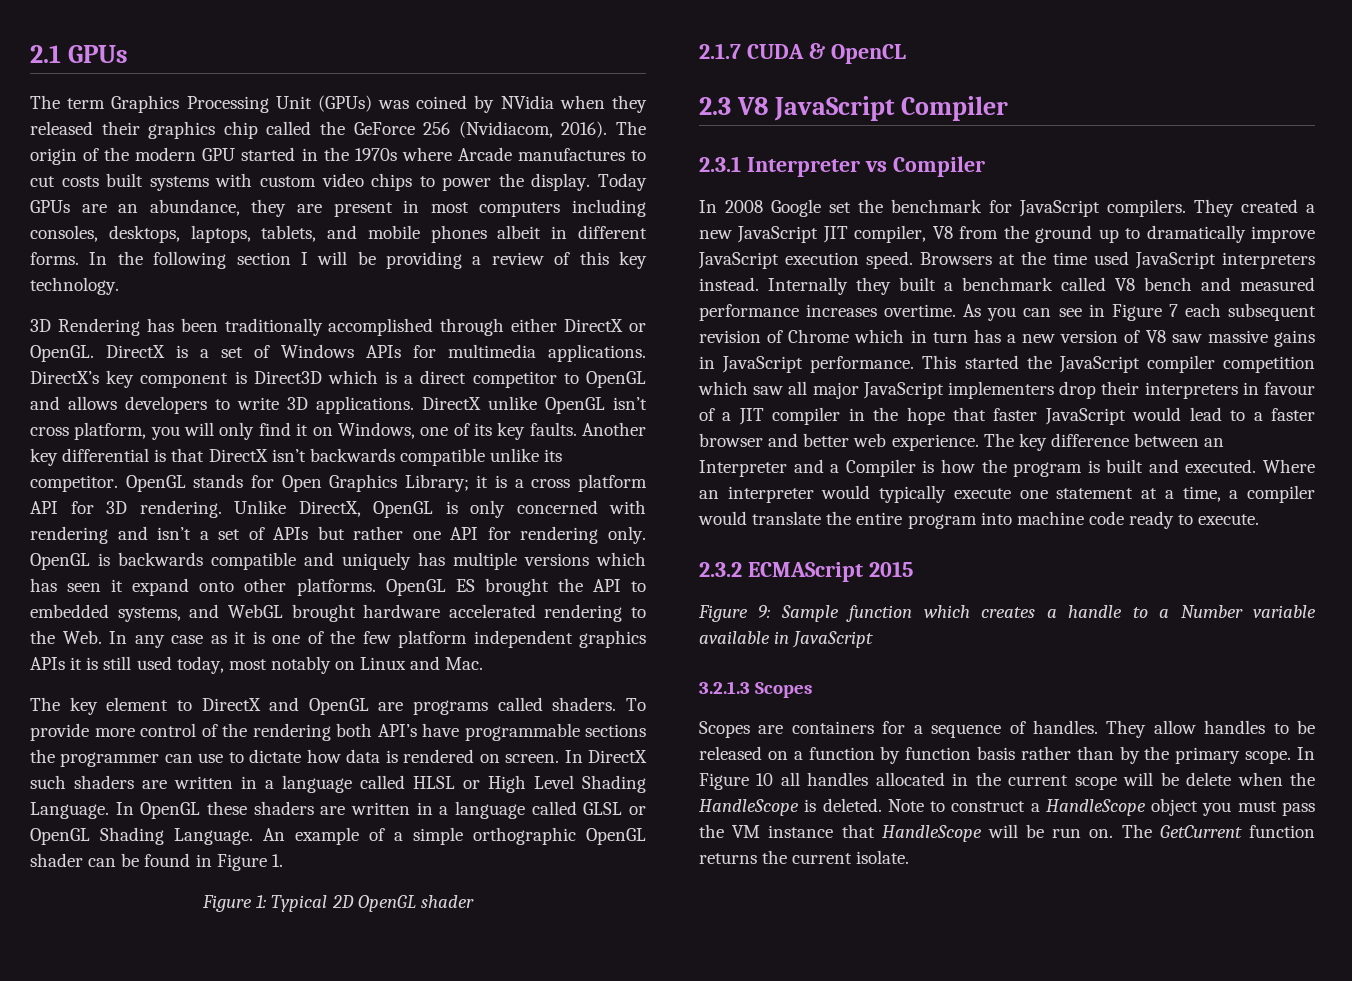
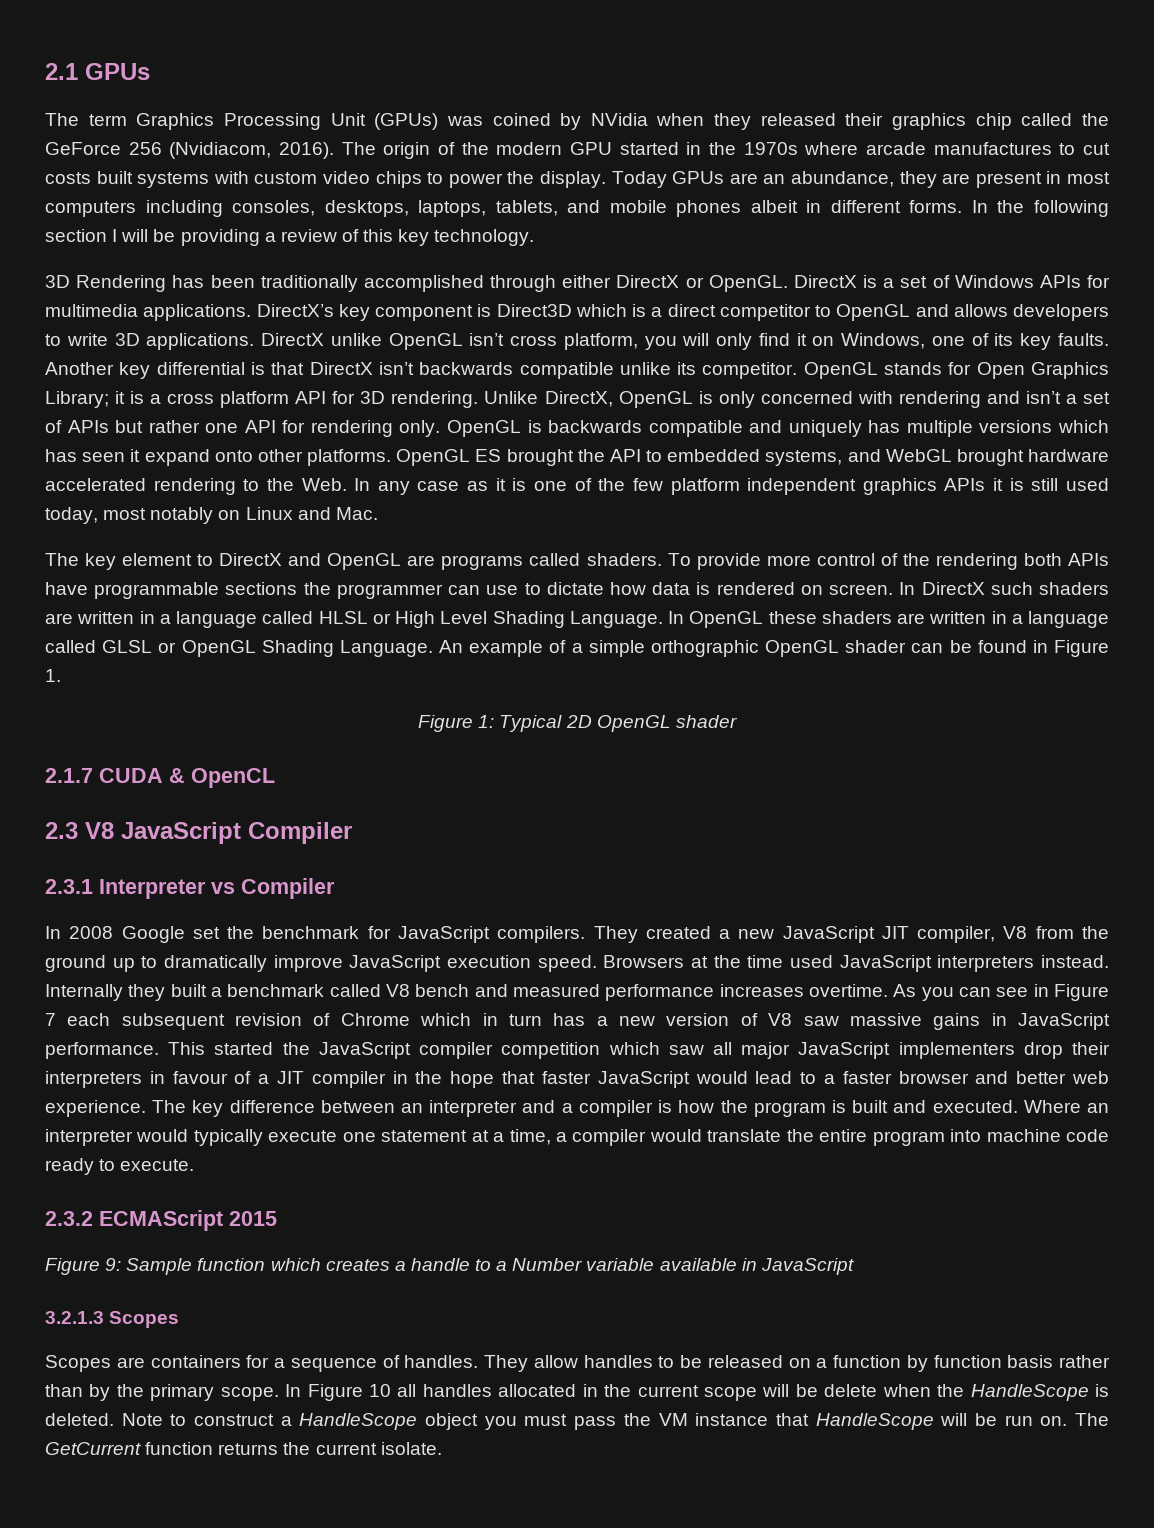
[457,147,512,161] Arcade -> [865,142,926,155] arcade
[377,724,417,737] API’s -> [1068,553,1110,566] APIs
[699,460,787,477] Interpreter -> [429,1100,518,1117] interpreter
[845,459,916,477] Compiler -> [578,1100,653,1117] compiler

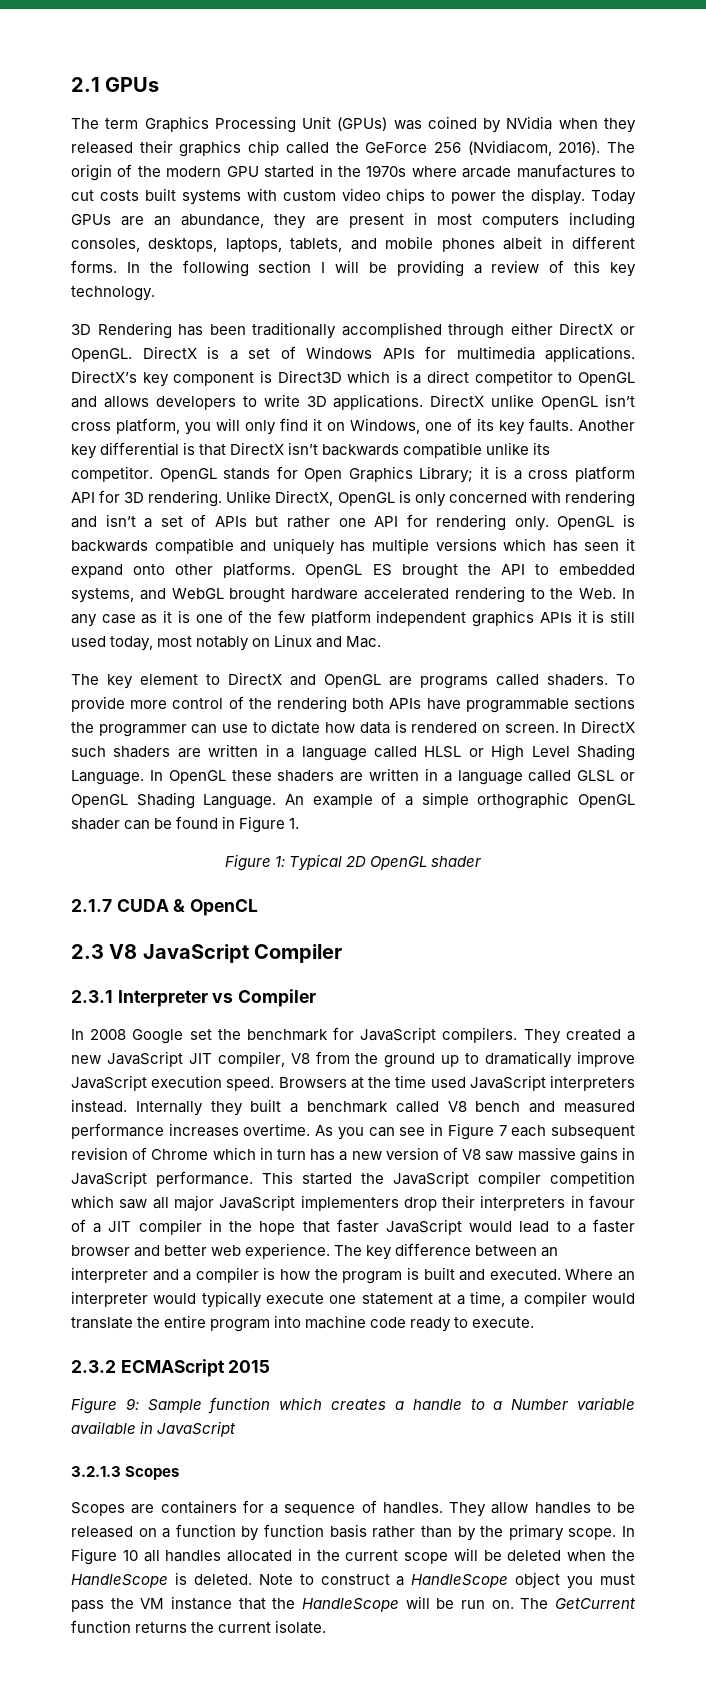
[824,1384,878,1397] delete -> [507,1550,562,1561] deleted
(809, 1419) none -> [272,1598,296,1609] the

